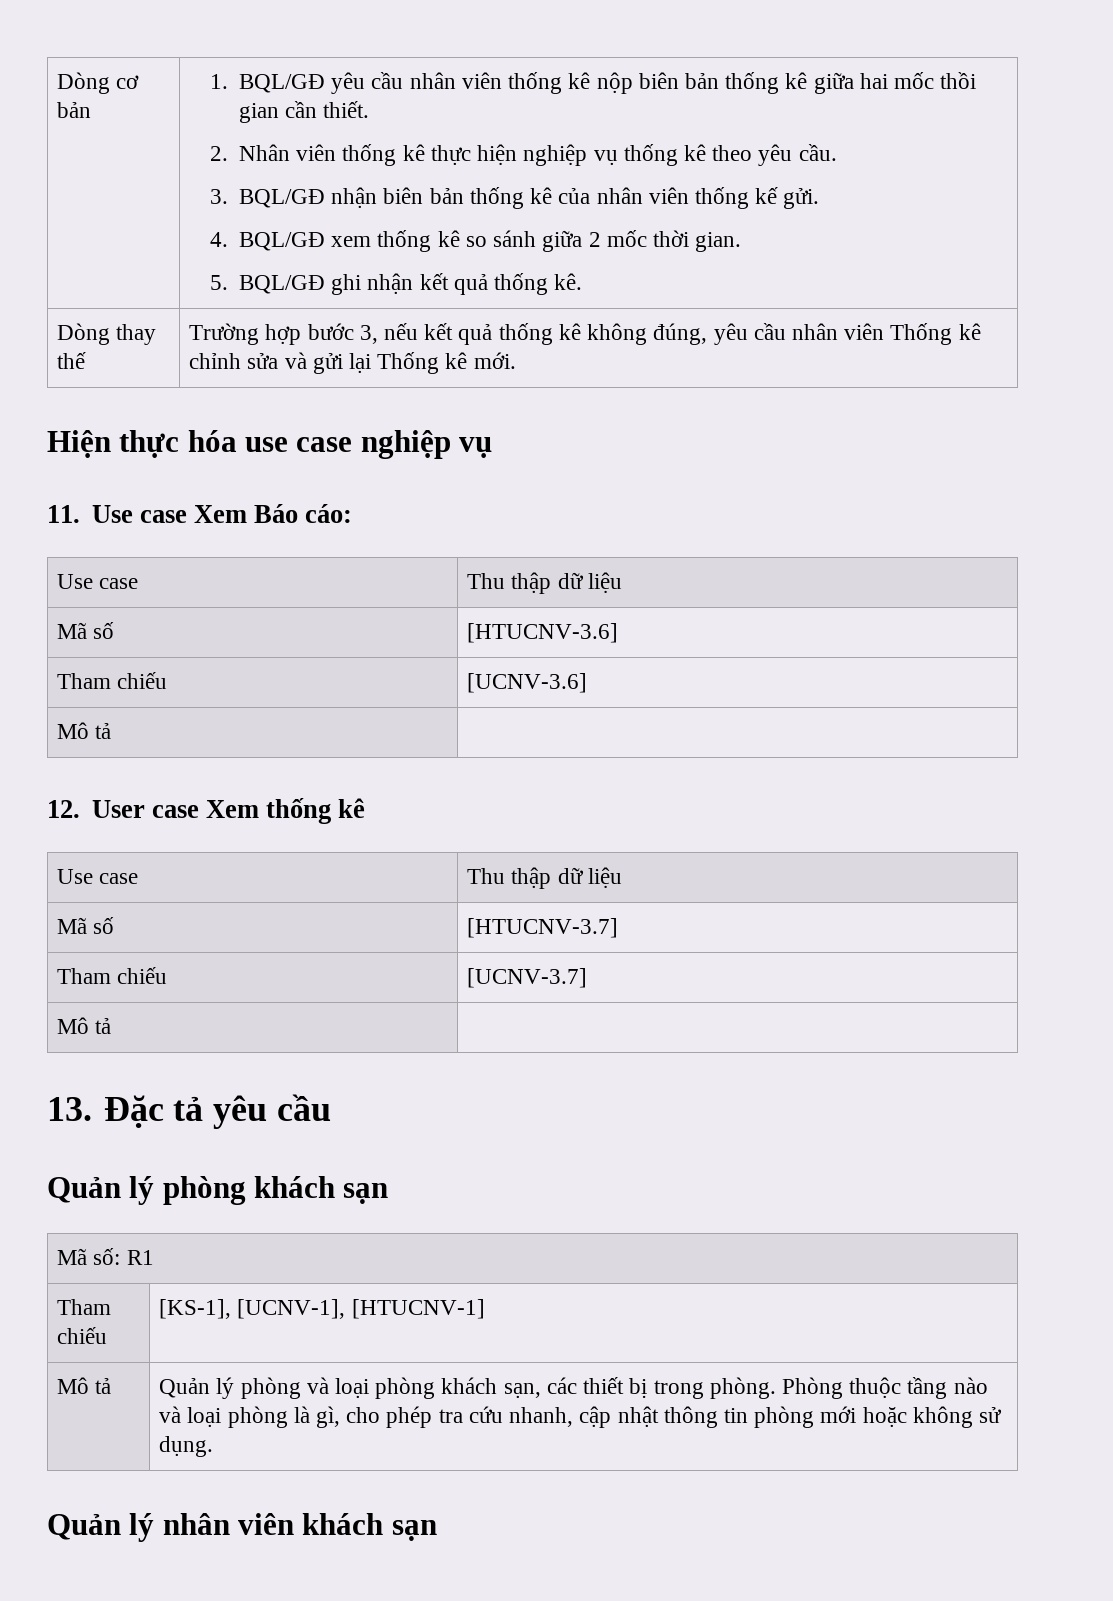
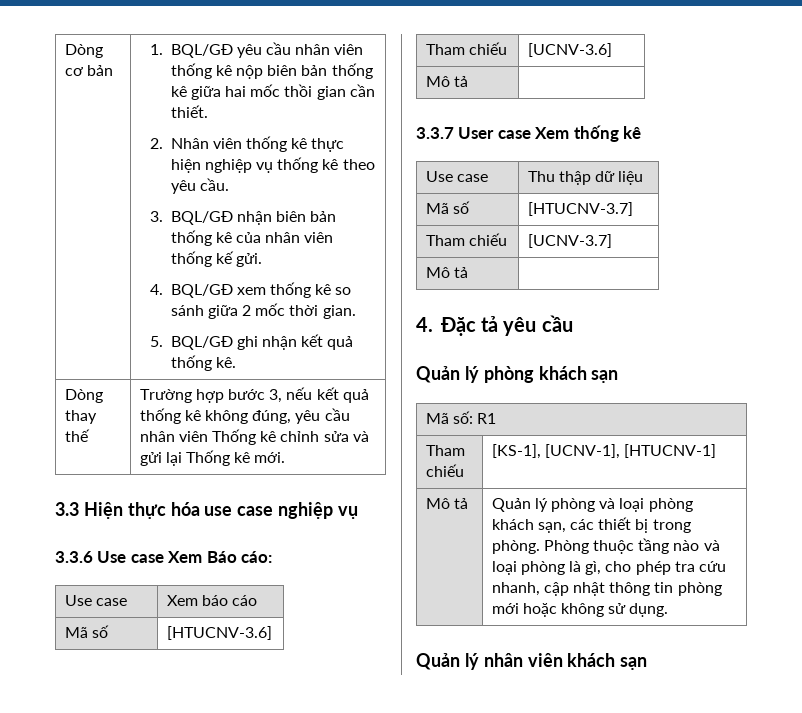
(516, 360) none -> [55,502,79,516] 3.3
[47,505,80,523] 11. -> [55,551,93,563] 3.3.6
[467,572,622,594] Thu thập dữ liệu -> [166,595,258,606] Xem báo cáo
[47,800,80,818] 12. -> [416,127,454,139] 3.3.7
[47,1097,92,1121] 13. -> [416,317,433,332] 4.

